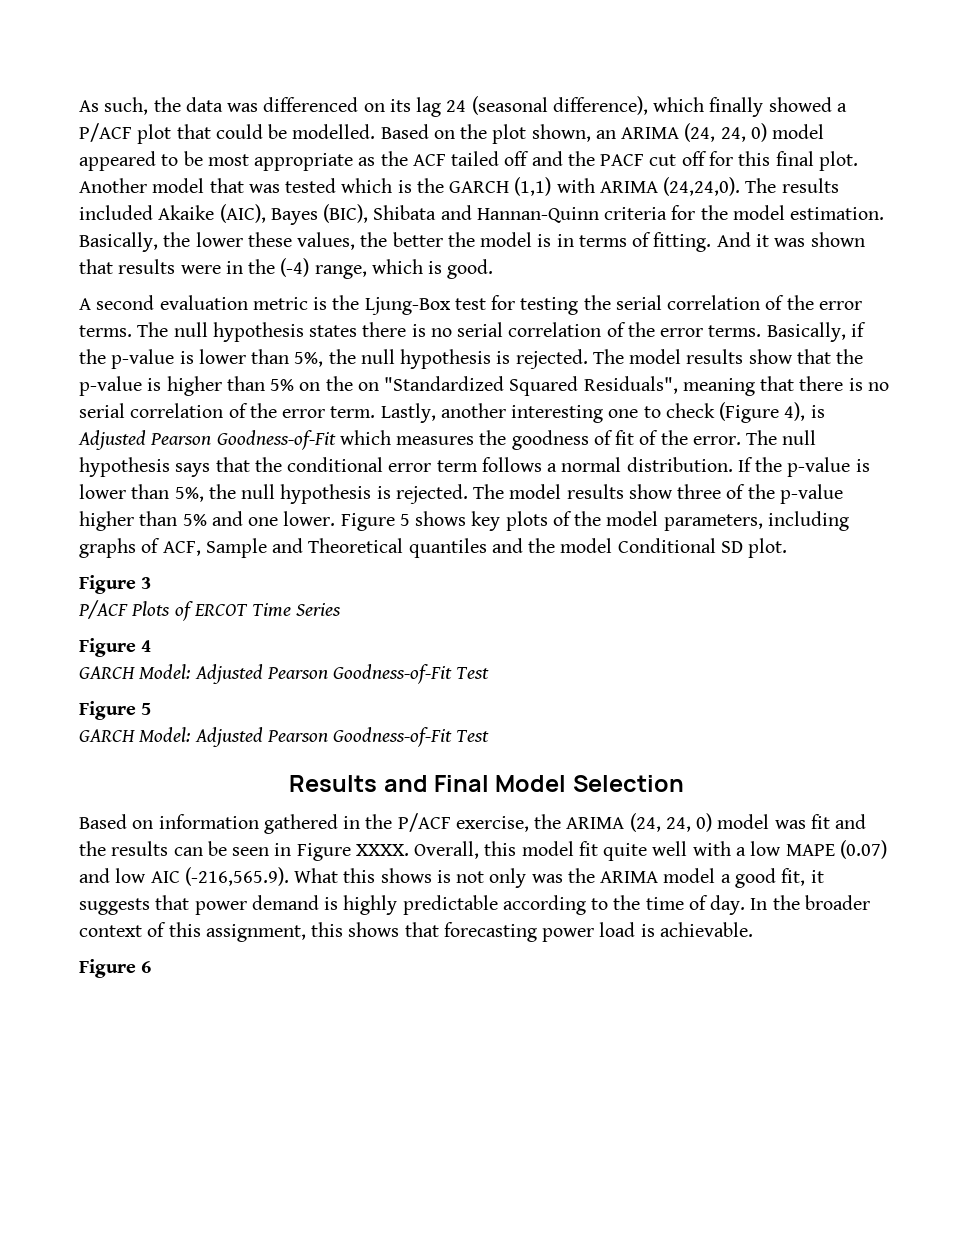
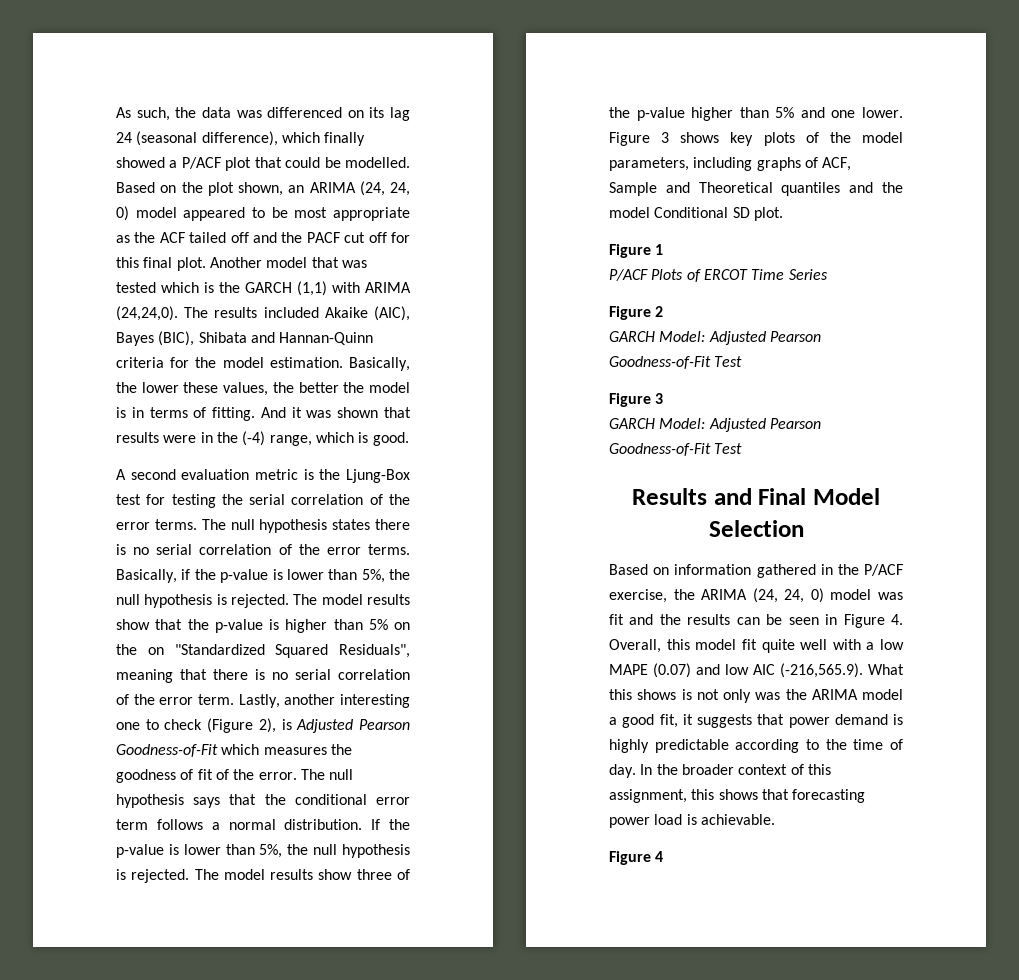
[784,402,806,421] 4), -> [258,718,276,733] 2),
[399,514,410,526] 5 -> [661,132,670,143] 3
[141,577,152,589] 3 -> [655,244,664,255] 1
[141,640,152,652] 4 -> [655,306,664,317] 2
[141,703,152,715] 5 -> [655,393,664,404] 3
[355,844,409,856] XXXX. -> [891,614,903,625] 4.
[141,961,152,973] 6 -> [655,851,664,862] 4

